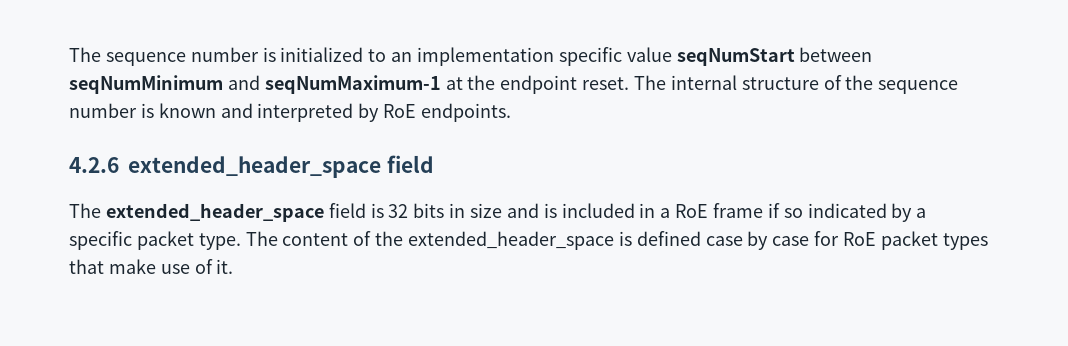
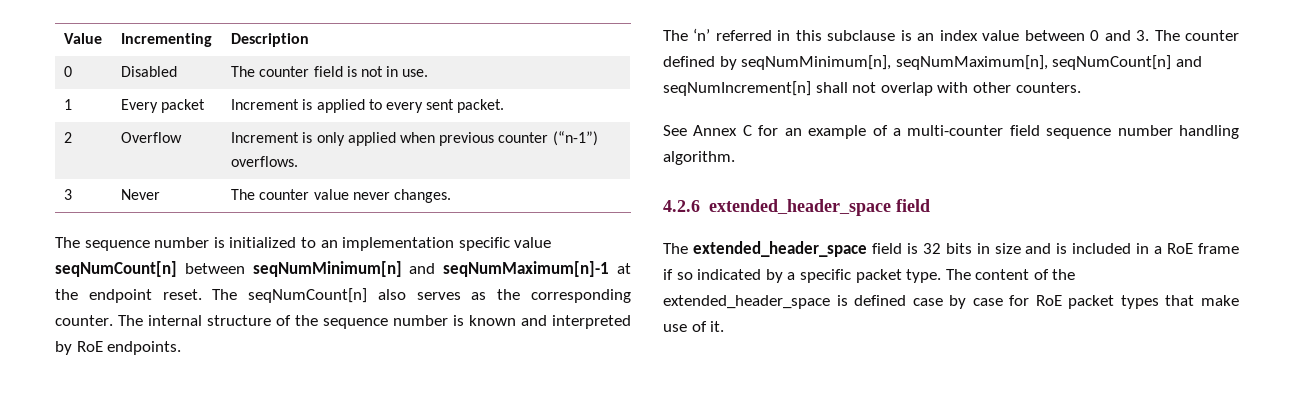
(69, 54) none -> [64,33,103,44] [121,33,213,47] [231,33,310,47] [64,66,73,77] [121,66,178,77] [231,66,429,77] [64,99,73,110] [121,99,206,113] [231,99,505,113] [64,132,73,143] [121,132,183,143] [231,131,598,146] [231,156,299,167] [64,189,73,200] [121,189,161,200] [231,189,451,203] Value | Incrementing | Description // 0 | Disabled | The counter field is not in use. // 1 | Every packet | Increment is applied to every sent packet. // 2 | Overflow | Increment is only applied when previous counter (“n-1”) overflows. // 3 | Never | The counter value never changes. //
[676,47,873,66] [69,75,441,94] seqNumStart between seqNumMinimum and seqNumMaximum-1 -> [55,261,610,277] seqNumCount[n] between seqNumMinimum[n] and seqNumMaximum[n]-1
(667, 82) none -> [248,288,631,303] [55,315,143,326] seqNumCount[n] also serves as the corresponding counter. The
(512, 112) none -> [663,28,1239,41] [663,55,1202,70] [663,81,1081,96] [663,125,1239,139] [663,151,735,165] // The ‘n’ referred in this subclause is an index value between 0 and 3. The counter defined by seqNumMinimum[n], seqNumMaximum[n], seqNumCount[n] and seqNumIncrement[n] shall not overlap with other counters. // See Annex C for an example of a multi-counter field sequence number handling algorithm.

